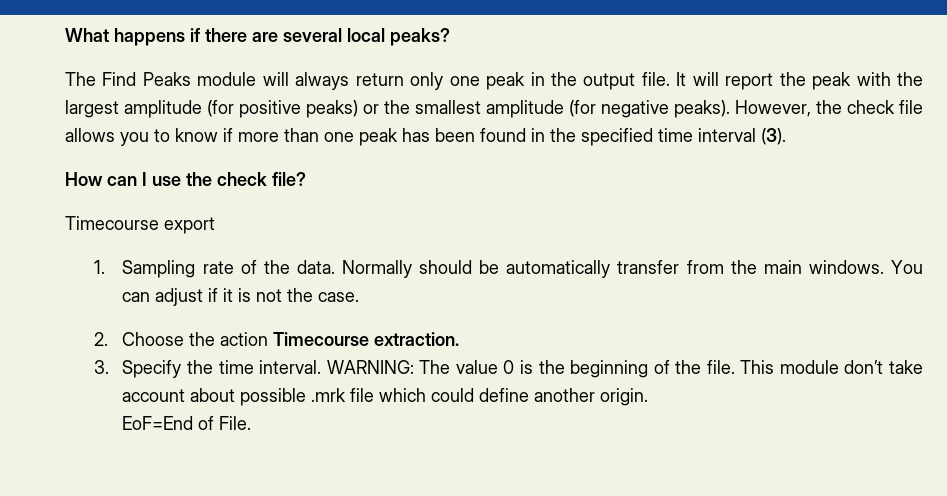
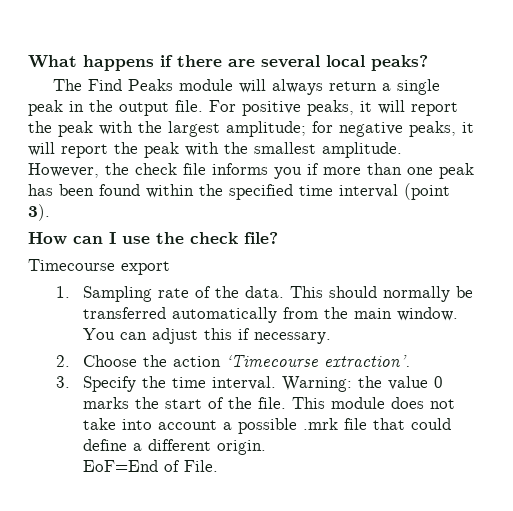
[410,72,480,90] only one -> [381,79,440,95] a single
[676,72,687,86] It -> [209,100,372,116] For positive peaks, it
[124,100,923,118] [65,128,218,146] amplitude (for positive peaks) or the smallest amplitude (for negative peaks). However, the check file allows you to know -> [226,121,474,137] [28,142,402,158] [28,163,302,179] amplitude; for negative peaks, it will report the peak with the smallest amplitude. However, the check file informs you
[531,128,545,142] in -> [146,184,194,198] within
[761,128,786,145] (3). -> [404,183,450,200] [28,204,50,221] (point 3).
[342,260,680,278] Normally should be automatically transfer -> [290,286,474,302] [83,307,278,323] This should normally be transferred automatically
[808,260,884,274] windows. -> [397,307,459,321] window.
[208,288,360,302] if it is not the case. -> [204,328,332,344] this if necessary.
[273,332,460,346] Timecourse extraction. -> [226,355,411,367] ‘Timecourse extraction’.
[326,360,649,378] WARNING: The value 0 is the beginning -> [282,376,444,392] [83,397,203,409] Warning: the value 0 marks the start
[844,360,923,374] [122,388,236,402] don’t take account about -> [391,397,456,409] [83,418,233,430] does not take into account a
[379,388,427,402] which -> [373,418,406,430] that
[534,388,596,402] another -> [133,439,212,451] a different

